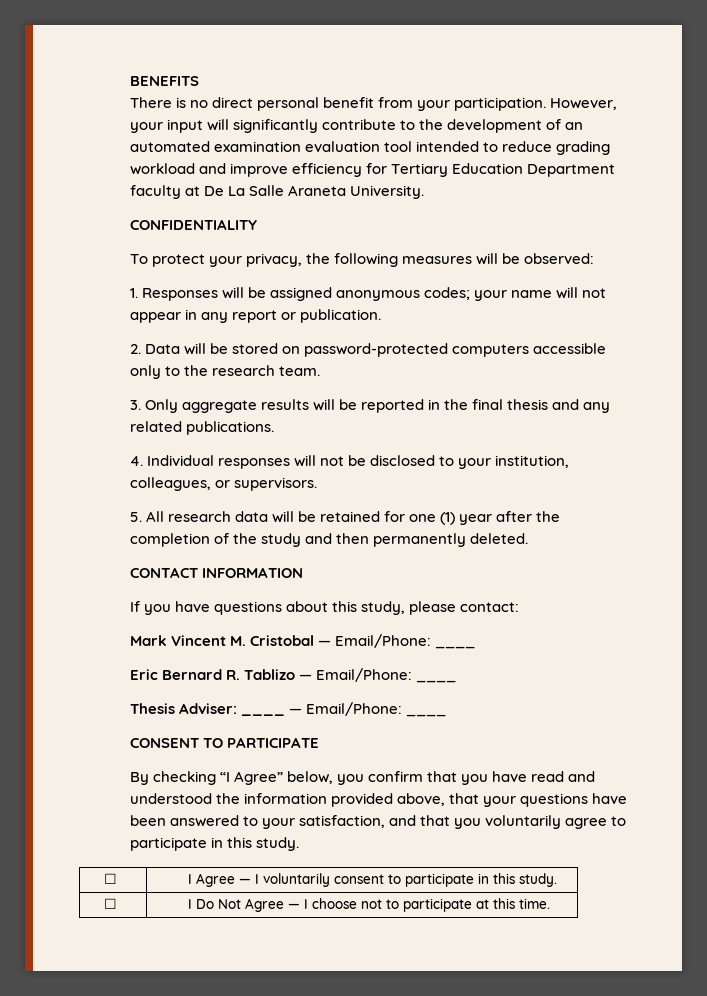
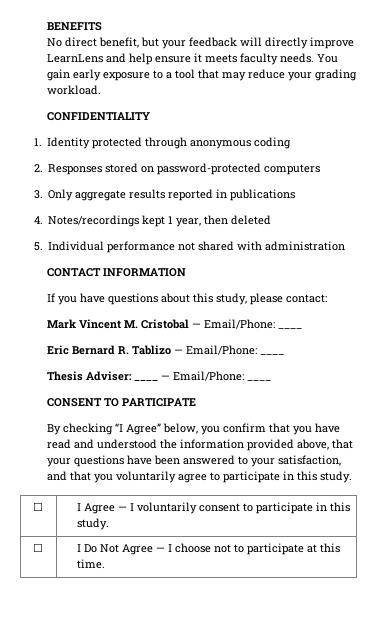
[129,97,618,111] [129,119,584,133] [129,141,611,155] [129,163,616,177] [129,185,425,199] [129,219,257,230] [129,253,595,267] [129,287,607,301] [129,309,382,323] [129,343,607,357] [129,365,320,379] [129,399,611,413] [129,421,274,435] [129,455,570,469] [129,477,317,491] [129,511,561,525] [129,533,529,547] There is no direct personal benefit from your participation. However, your input will significantly contribute to the development of an automated examination evaluation tool intended to reduce grading workload and improve efficiency for Tertiary Education Department faculty at De La Salle Araneta University. // CONFIDENTIALITY // To protect your privacy, the following measures will be observed: // 1. Responses will be assigned anonymous codes; your name will not appear in any report or publication. // 2. Data will be stored on password-protected computers accessible only to the research team. // 3. Only aggregate results will be reported in the final thesis and any related publications. // 4. Individual responses will not be disclosed to your institution, colleagues, or supervisors. // 5. All research data will be retained for one (1) year after the completion of the study and then permanently deleted. -> [47,37,355,49] [47,53,339,65] [47,69,358,81] [47,85,102,95] [47,112,151,121] [33,137,292,149] [33,163,321,175] [33,189,296,201] [33,215,272,227] [33,241,346,253] No direct benefit, but your feedback will directly improve LearnLens and help ensure it meets faculty needs. You gain early exposure to a tool that may reduce your grading workload. // CONFIDENTIALITY // 1. Identity protected through anonymous coding // 2. Responses stored on password-protected computers // 3. Only aggregate results reported in publications // 4. Notes/recordings kept 1 year, then deleted // 5. Individual performance not shared with administration

